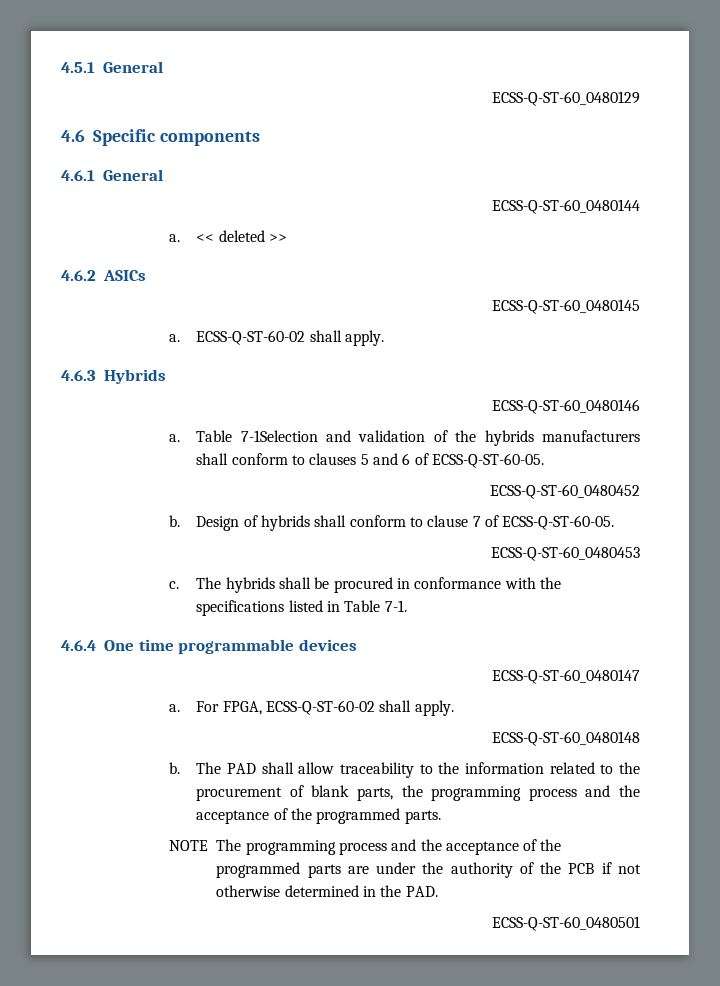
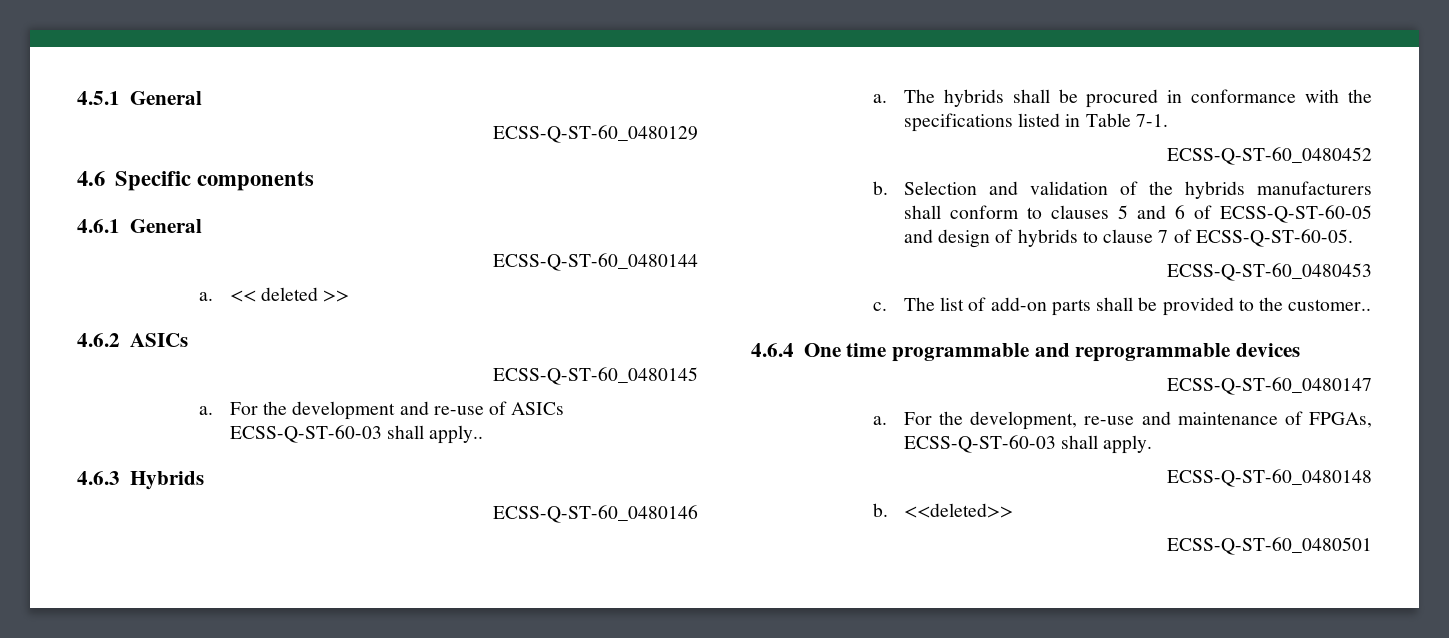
[196,330,384,346] [61,369,166,384] [492,399,640,414] [169,430,640,446] [196,453,544,468] [490,484,640,499] [169,515,615,531] [491,546,640,561] [169,581,180,589] ECSS-Q-ST-60-02 shall apply. // 4.6.3 Hybrids // ECSS-Q-ST-60_0480146 // a. Table 7-1Selection and validation of the hybrids manufacturers shall conform to clauses 5 and 6 of ECSS-Q-ST-60-05. // ECSS-Q-ST-60_0480452 // b. Design of hybrids shall conform to clause 7 of ECSS-Q-ST-60-05. // ECSS-Q-ST-60_0480453 // c. -> [229,401,565,420] [229,425,484,444] [77,471,204,490] [493,505,698,523] [873,94,888,103] For the development and re-use of ASICs ECSS-Q-ST-60-03 shall apply.. // 4.6.3 Hybrids // ECSS-Q-ST-60_0480146 // a.
(407, 606) none -> [1167,147,1372,165] [873,181,1372,199] [903,205,1372,223] [903,229,1353,248] [1167,263,1372,281] [873,297,1372,316] // ECSS-Q-ST-60_0480452 // b. Selection and validation of the hybrids manufacturers shall conform to clauses 5 and 6 of ECSS-Q-ST-60-05 and design of hybrids to clause 7 of ECSS-Q-ST-60-05. // ECSS-Q-ST-60_0480453 // c. The list of add-on parts shall be provided to the customer..
(295, 646) none -> [1034,343,1231,362] and reprogrammable
[222,700,454,716] [492,731,640,746] [169,762,640,778] [196,785,641,801] [196,808,441,824] [169,839,562,855] [216,862,641,878] [216,885,438,897] FPGA, ECSS-Q-ST-60-02 shall apply. // ECSS-Q-ST-60_0480148 // b. The PAD shall allow traceability to the information related to the procurement of blank parts, the programming process and the acceptance of the programmed parts. // NOTE The programming process and the acceptance of the programmed parts are under the authority of the PCB if not otherwise determined in the PAD. -> [939,411,1372,430] [903,435,1153,454] [1167,469,1372,487] [873,503,1013,518] the development, re-use and maintenance of FPGAs, ECSS-Q-ST-60-03 shall apply. // ECSS-Q-ST-60_0480148 // b. <<deleted>>

